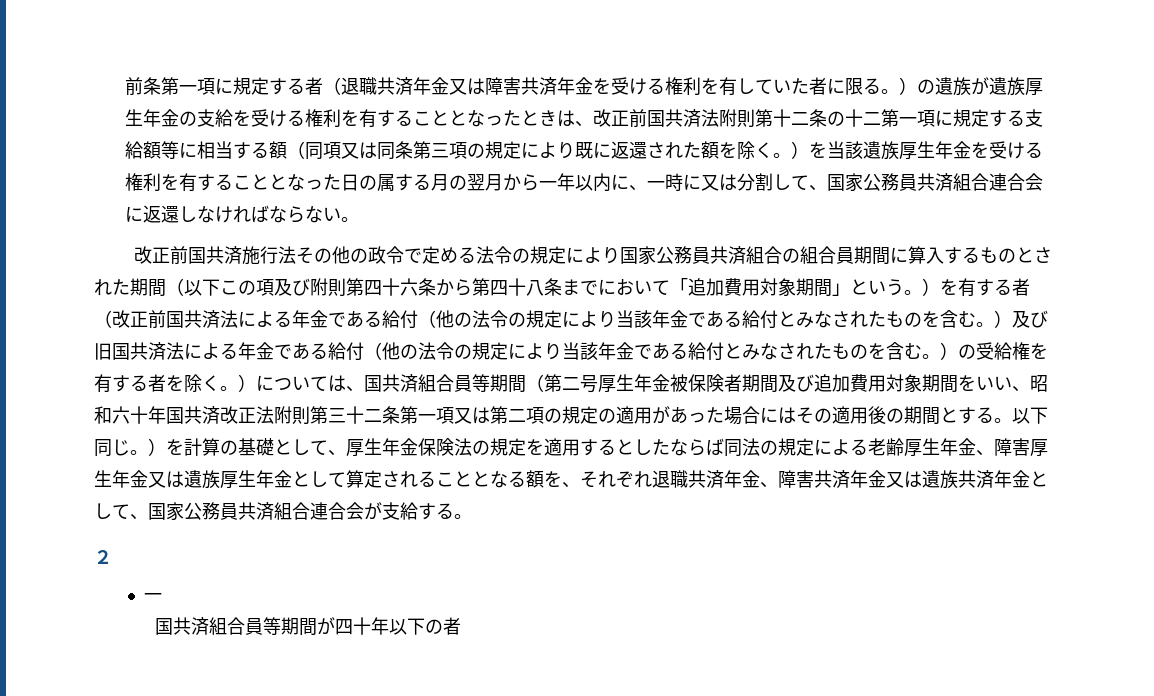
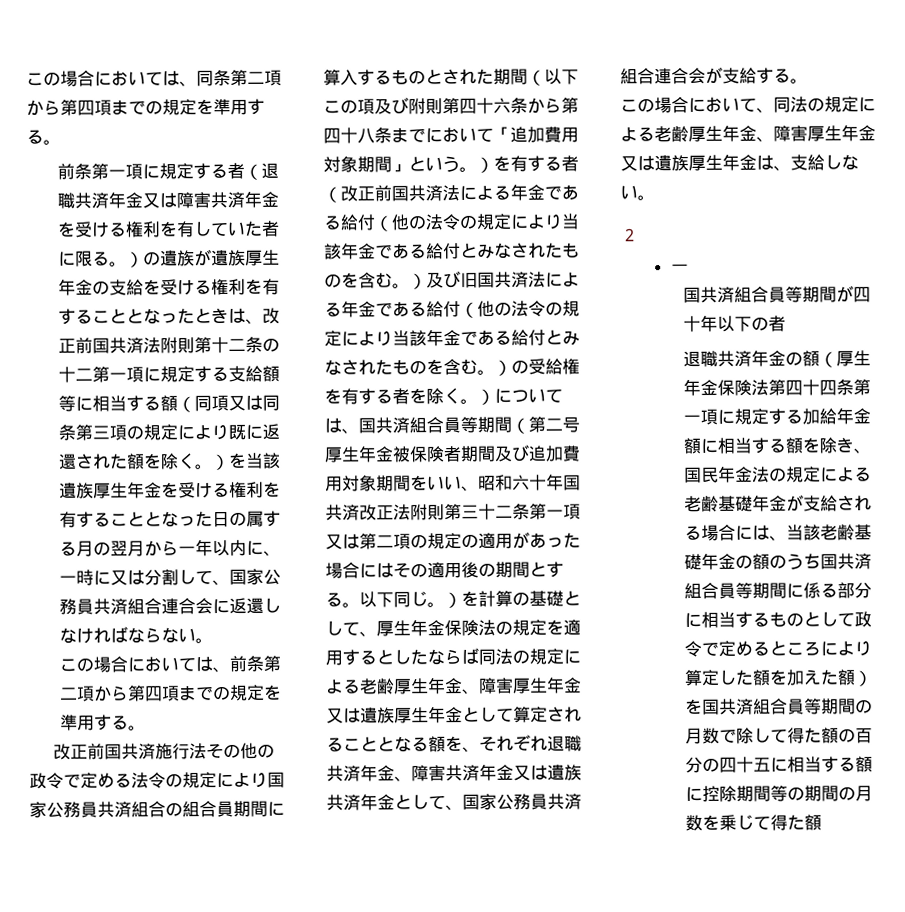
(124, 86) none -> [26,69,282,87] [26,98,265,116] [26,129,61,145] この場合においては、同条第二項から第四項までの規定を準用する。 //
(359, 219) none -> [58,655,281,673] [59,684,282,702] [59,714,146,731] // この場合においては、前条第二項から第四項までの規定を準用する。
(472, 516) none -> [620,96,876,114] [620,124,876,143] [620,153,859,172] [620,185,655,201] // この場合において、同法の規定による老齢厚生年金、障害厚生年金又は遺族厚生年金は、支給しない。
(461, 626) none -> [682,349,871,368] [682,378,871,396] [682,407,871,425] [682,437,871,454] [683,465,872,483] [683,494,872,512] [683,524,872,541] [683,552,872,570] [683,582,872,599] [683,611,872,628] [683,640,872,657] [683,669,873,687] [684,698,873,715] [684,727,873,744] [684,756,873,773] [684,785,873,802] [684,814,822,831] // 退職共済年金の額（厚生年金保険法第四十四条第一項に規定する加給年金額に相当する額を除き、国民年金法の規定による老齢基礎年金が支給される場合には、当該老齢基礎年金の額のうち国共済組合員等期間に係る部分に相当するものとして政令で定めるところにより算定した額を加えた額）を国共済組合員等期間の月数で除して得た額の百分の四十五に相当する額に控除期間等の期間の月数を乗じて得た額

